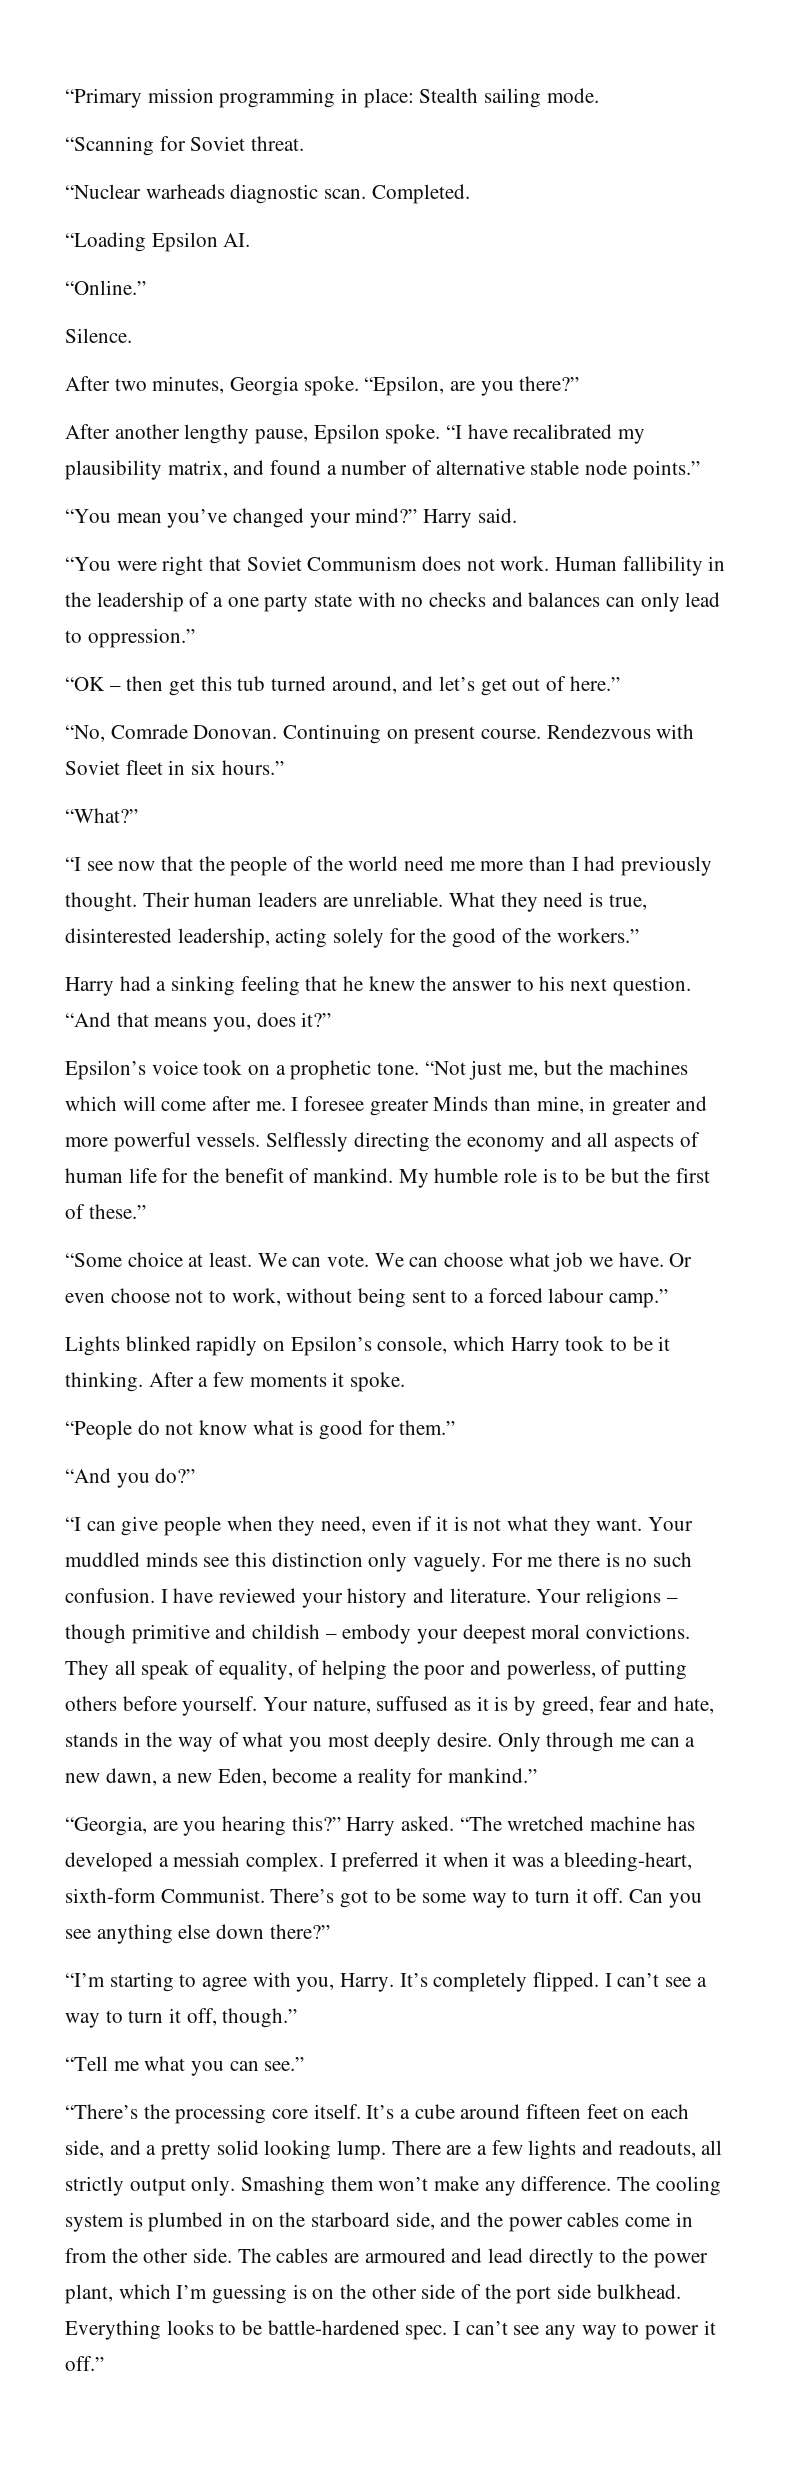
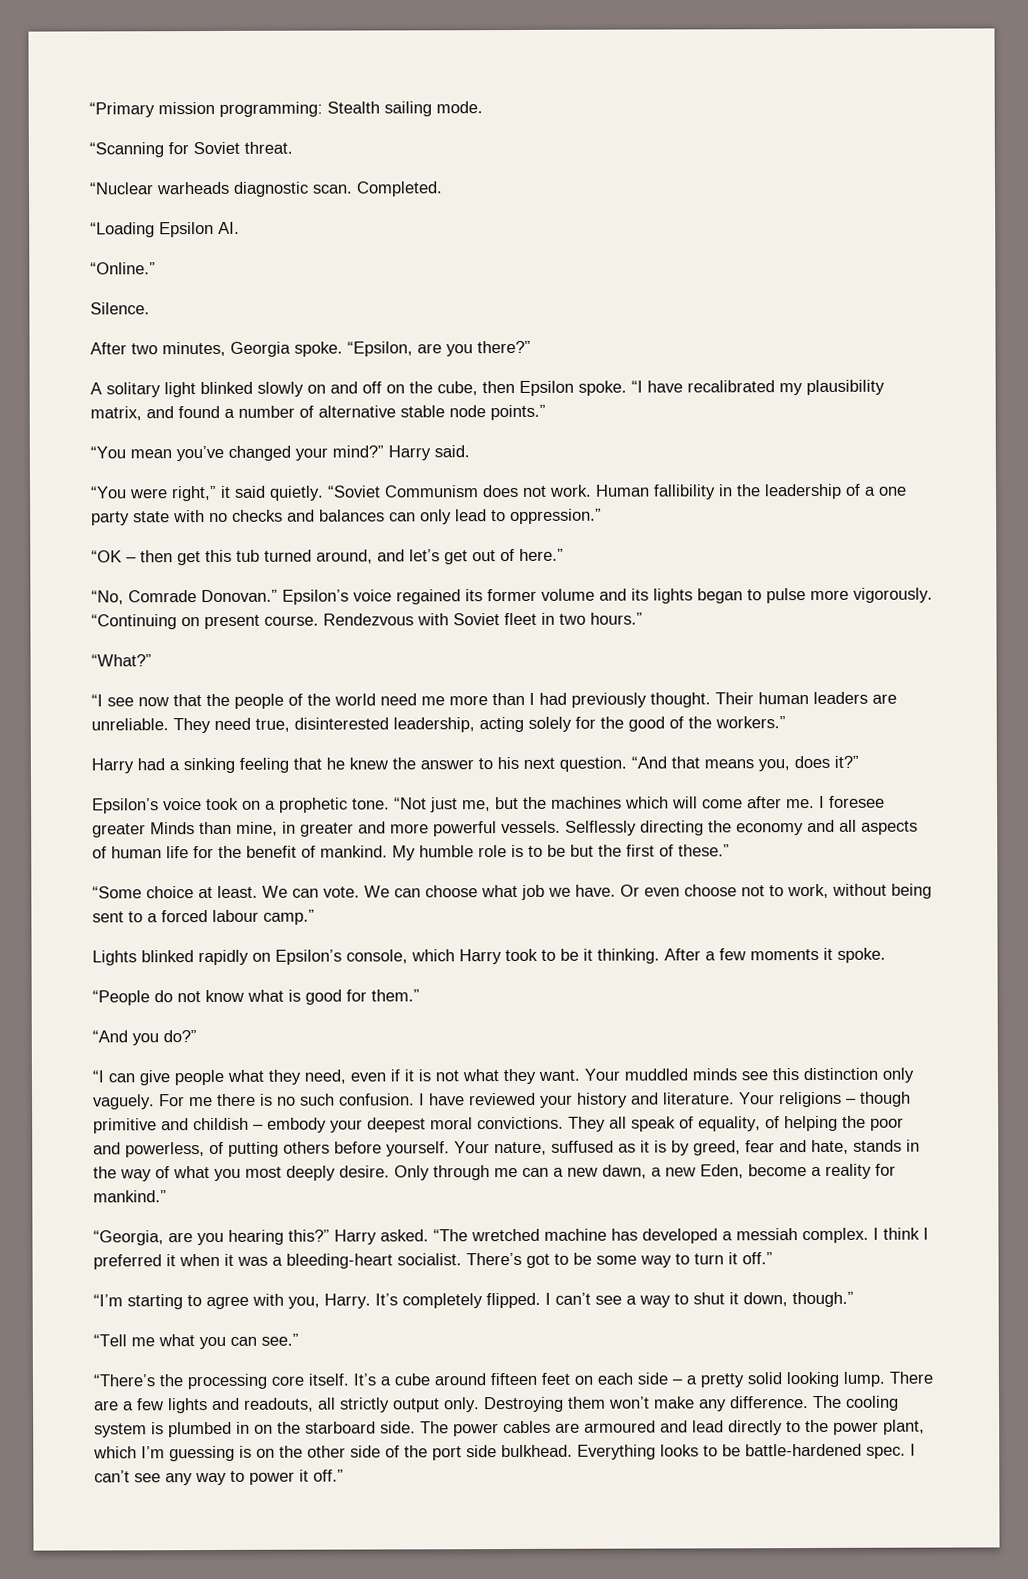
[219,88,414,108] programming in place: -> [219,101,323,117] programming:
[65,424,309,444] After another lengthy pause, -> [90,380,515,398] A solitary light blinked slowly on and off on the cube, then
[162,556,302,576] right that Soviet -> [171,485,381,502] right,” it said quietly. “Soviet
[193,724,382,744] Donovan. Continuing -> [201,587,933,605] [91,614,177,630] Donovan.” Epsilon’s voice regained its former volume and its lights began to pulse more vigorously. “Continuing
[191,760,217,775] six -> [559,613,586,625] two
[449,892,604,912] What they need is -> [173,717,251,734] They need
[226,1516,273,1531] when -> [227,1069,264,1082] what
(337, 1860) none -> [883,1227,929,1240] think I
[564,1852,693,1872] [65,1888,265,1903] bleeding-heart, sixth-form Communist. -> [286,1253,462,1269] bleeding-heart socialist.
[593,1888,702,1908] [65,1924,330,1944] off. Can you see anything else down there?” -> [742,1252,773,1265] off.”
[128,2008,217,2026] turn it off, -> [693,1292,788,1307] shut it down,
[65,2140,141,2158] side, and -> [637,1372,683,1385] side –
[241,2176,326,2196] Smashing -> [484,1396,564,1413] Destroying
[395,2212,693,2232] [65,2248,189,2263] side, and the power cables come in from the other -> (376, 1427) none
(271, 2255) none -> [453,1423,499,1437] power

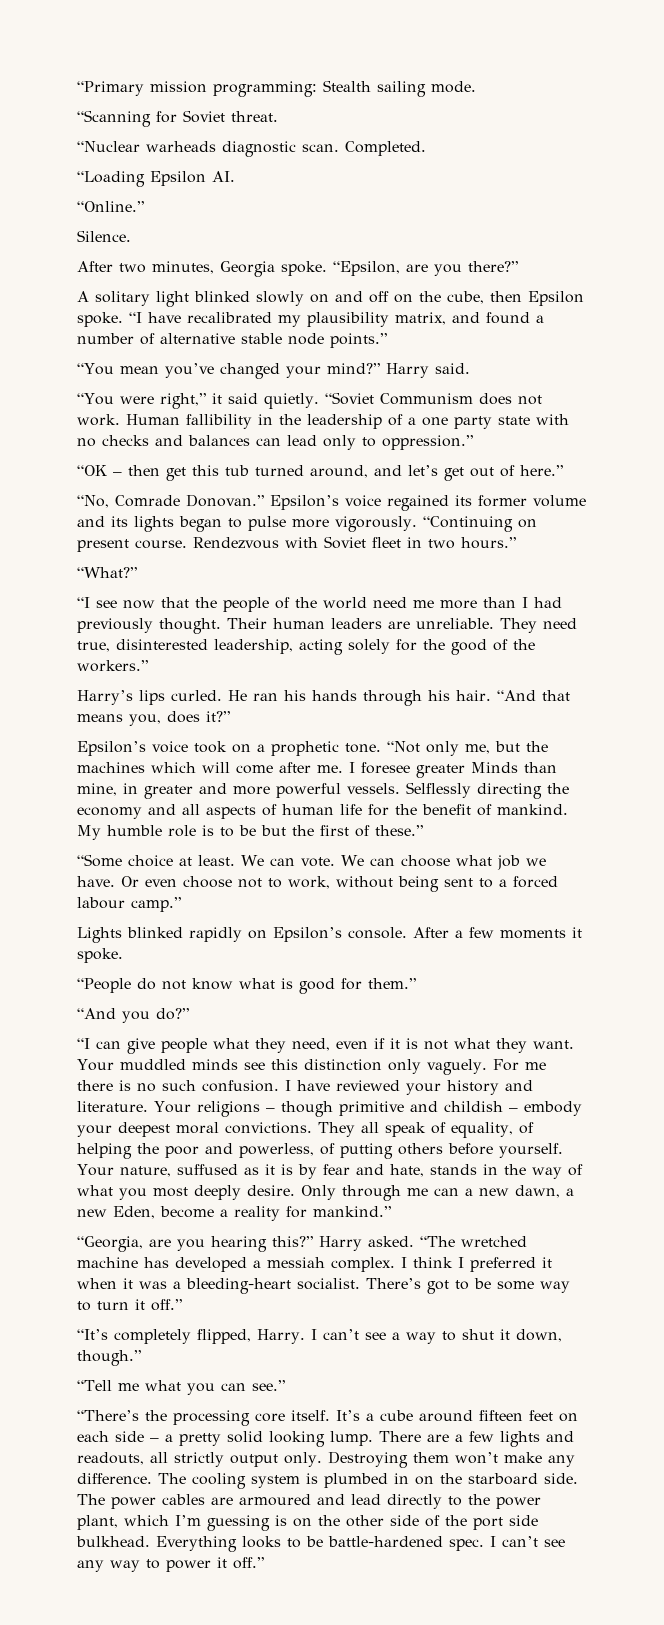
[420,509,487,525] only lead -> [287,435,356,450] lead only
[91,756,627,774] Harry had a sinking feeling that he knew the answer to his next question. -> [77,690,491,706] Harry’s lips curled. He ran his hands through his hair.
[430,797,458,813] just -> [426,741,459,756] only
[346,948,660,965] console, which Harry took to be it thinking. -> [348,927,407,939] console.
[693,1140,741,1156] greed, -> (317, 1171) none
[93,1292,541,1310] “I’m starting to agree with you, Harry. It’s completely flipped. -> [77,1329,305,1344] “It’s completely flipped, Harry.

